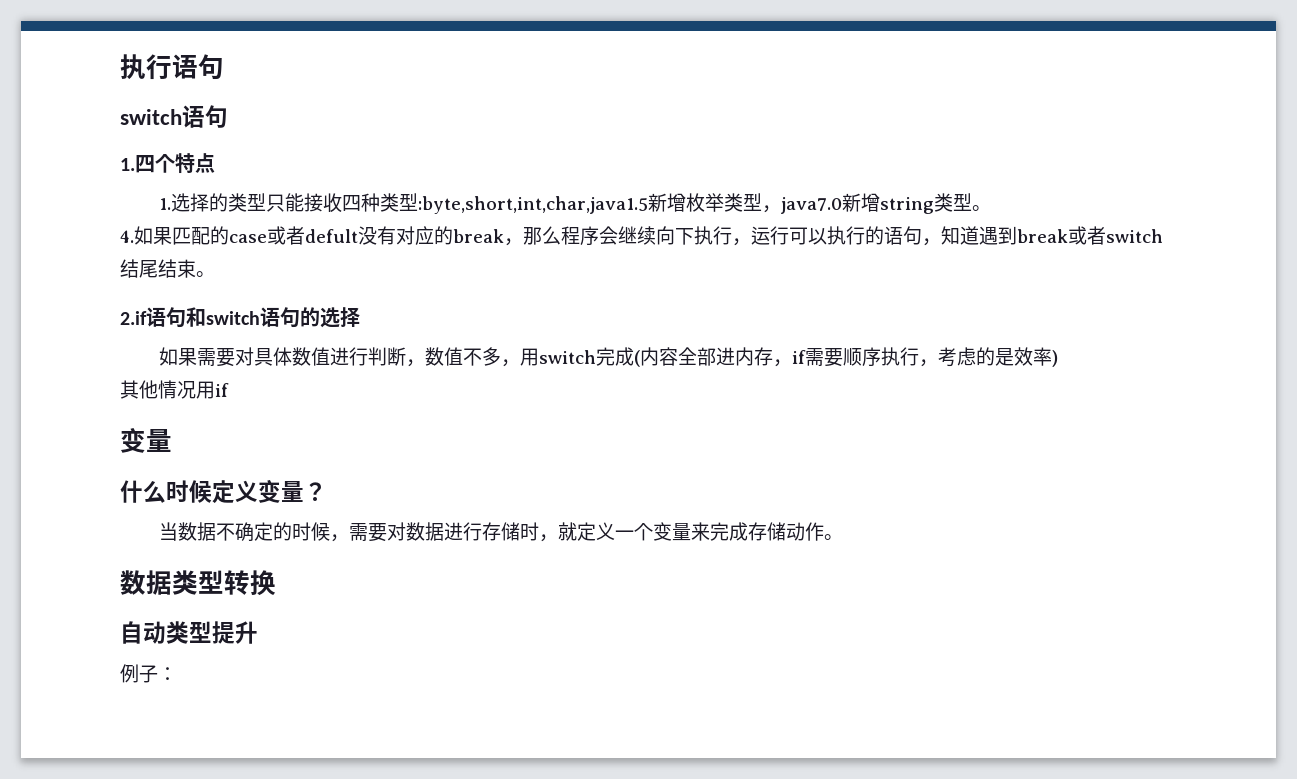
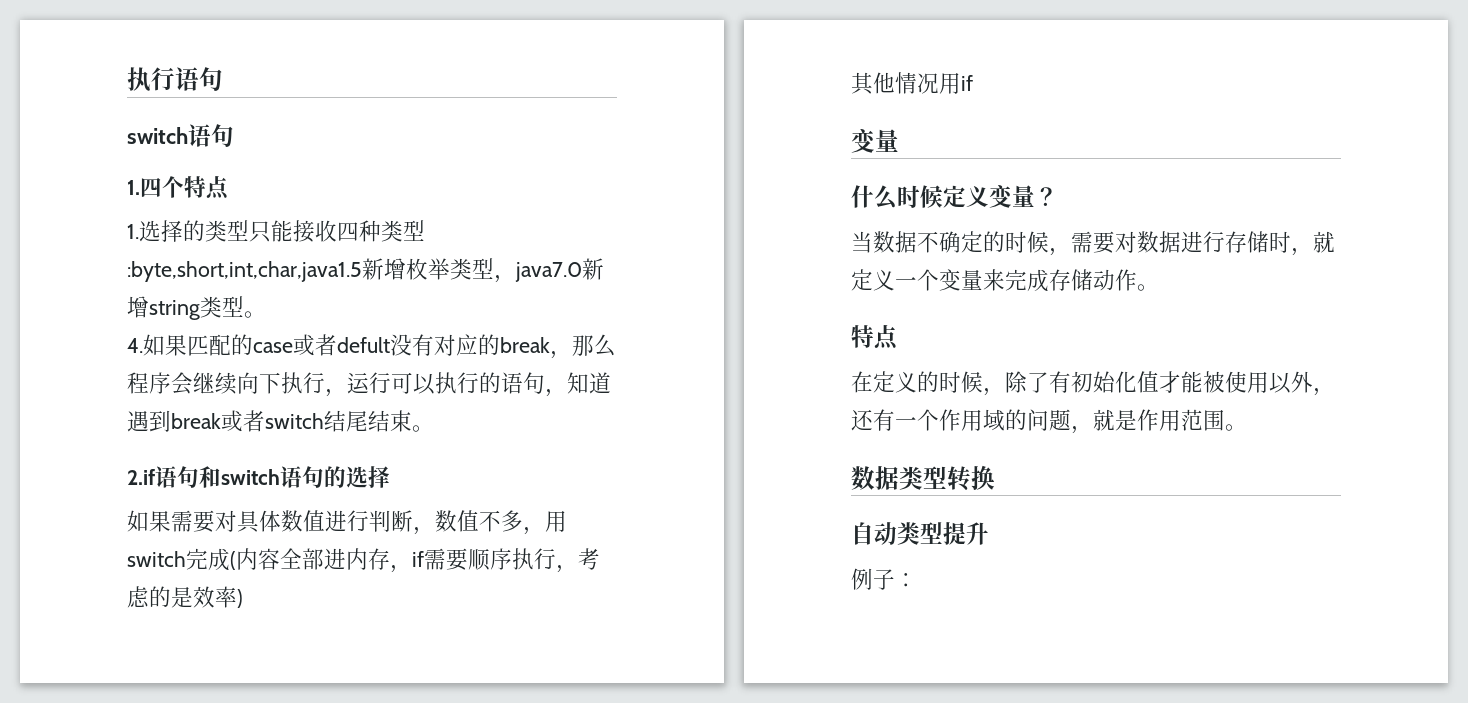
(843, 537) none -> [851,325,898,350] [851,371,1335,396] [851,409,1247,434] // 特点 // 在定义的时候，除了有初始化值才能被使用以外，还有一个作用域的问题，就是作用范围。

